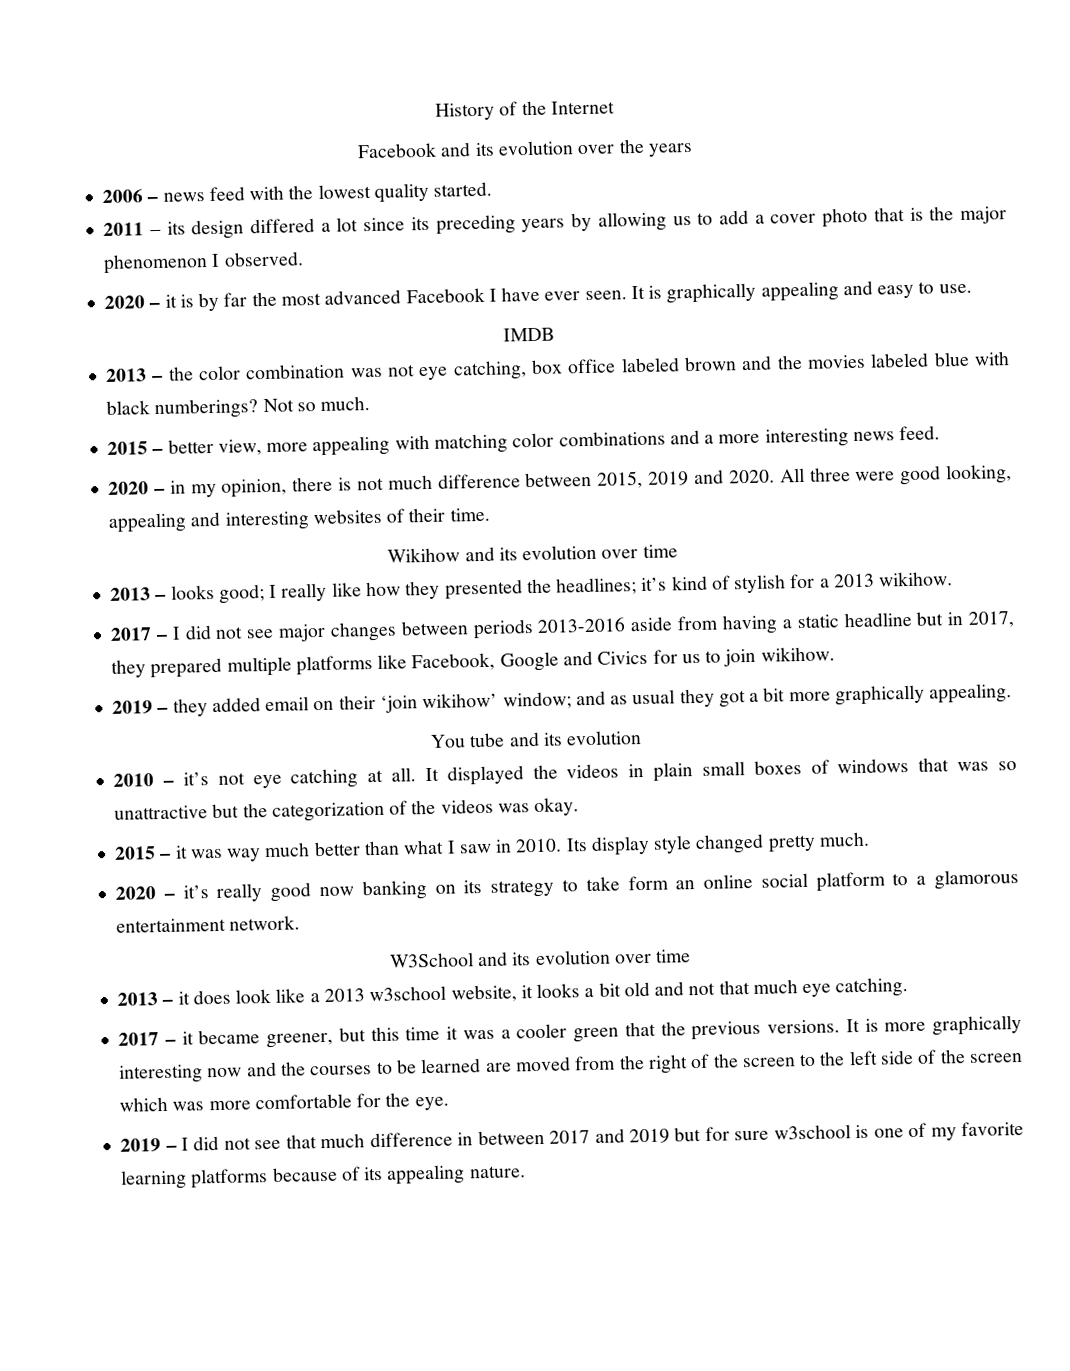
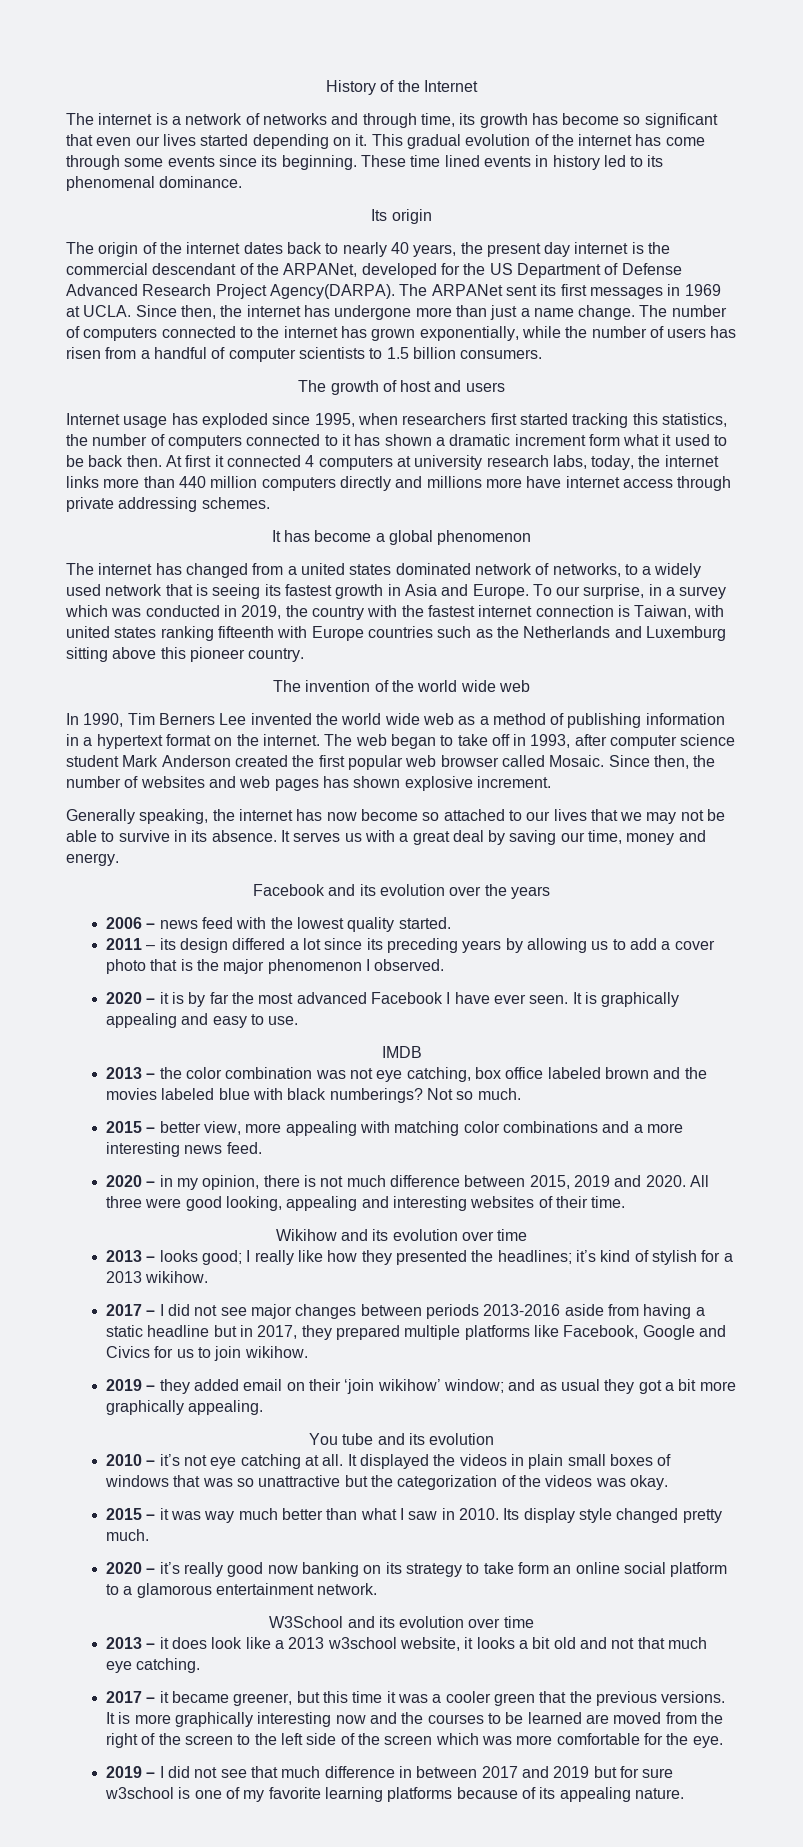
(615, 107) none -> [66,113,718,128] [66,134,705,149] [66,155,664,170] [66,176,243,191] [371,209,432,224] [66,242,671,257] [66,263,682,278] [66,284,721,299] [66,305,727,320] [66,326,737,341] [66,347,543,362] [298,380,505,395] [66,413,727,428] [66,434,728,449] [66,455,719,470] [66,476,732,491] [66,497,270,512] [271,530,532,545] [66,563,702,578] [66,584,727,599] [65,605,725,620] [66,626,726,641] [66,647,305,662] [273,680,530,692] [66,713,725,728] [66,734,736,749] [66,755,716,770] [66,776,551,791] [66,809,726,824] [66,830,706,845] [66,853,119,866] // The internet is a network of networks and through time, its growth has become so significant that even our lives started depending on it. This gradual evolution of the internet has come through some events since its beginning. These time lined events in history led to its phenomenal dominance. // Its origin // The origin of the internet dates back to nearly 40 years, the present day internet is the commercial descendant of the ARPANet, developed for the US Department of Defense Advanced Research Project Agency(DARPA). The ARPANet sent its first messages in 1969 at UCLA. Since then, the internet has undergone more than just a name change. The number of computers connected to the internet has grown exponentially, while the number of users has risen from a handful of computer scientists to 1.5 billion consumers. // The growth of host and users // Internet usage has exploded since 1995, when researchers first started tracking this statistics, the number of computers connected to it has shown a dramatic increment form what it used to be back then. At first it connected 4 computers at university research labs, today, the internet links more than 440 million computers directly and millions more have internet access through private addressing schemes. // It has become a global phenomenon // The internet has changed from a united states dominated network of networks, to a widely used network that is seeing its fastest growth in Asia and Europe. To our surprise, in a survey which was conducted in 2019, the country with the fastest internet connection is Taiwan, with united states ranking fifteenth with Europe countries such as the Netherlands and Luxemburg sitting above this pioneer country. // The invention of the world wide web // In 1990, Tim Berners Lee invented the world wide web as a method of publishing information in a hypertext format on the internet. The web began to take off in 1993, after computer science student Mark Anderson created the first popular web browser called Mosaic. Since then, the number of websites and web pages has shown explosive increment. // Generally speaking, the internet has now become so attached to our lives that we may not be able to survive in its absence. It serves us with a great deal by saving our time, money and energy.

